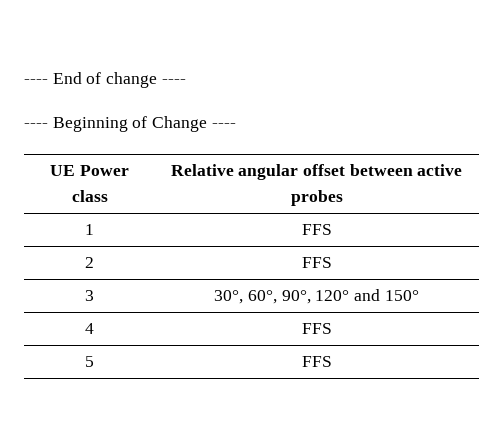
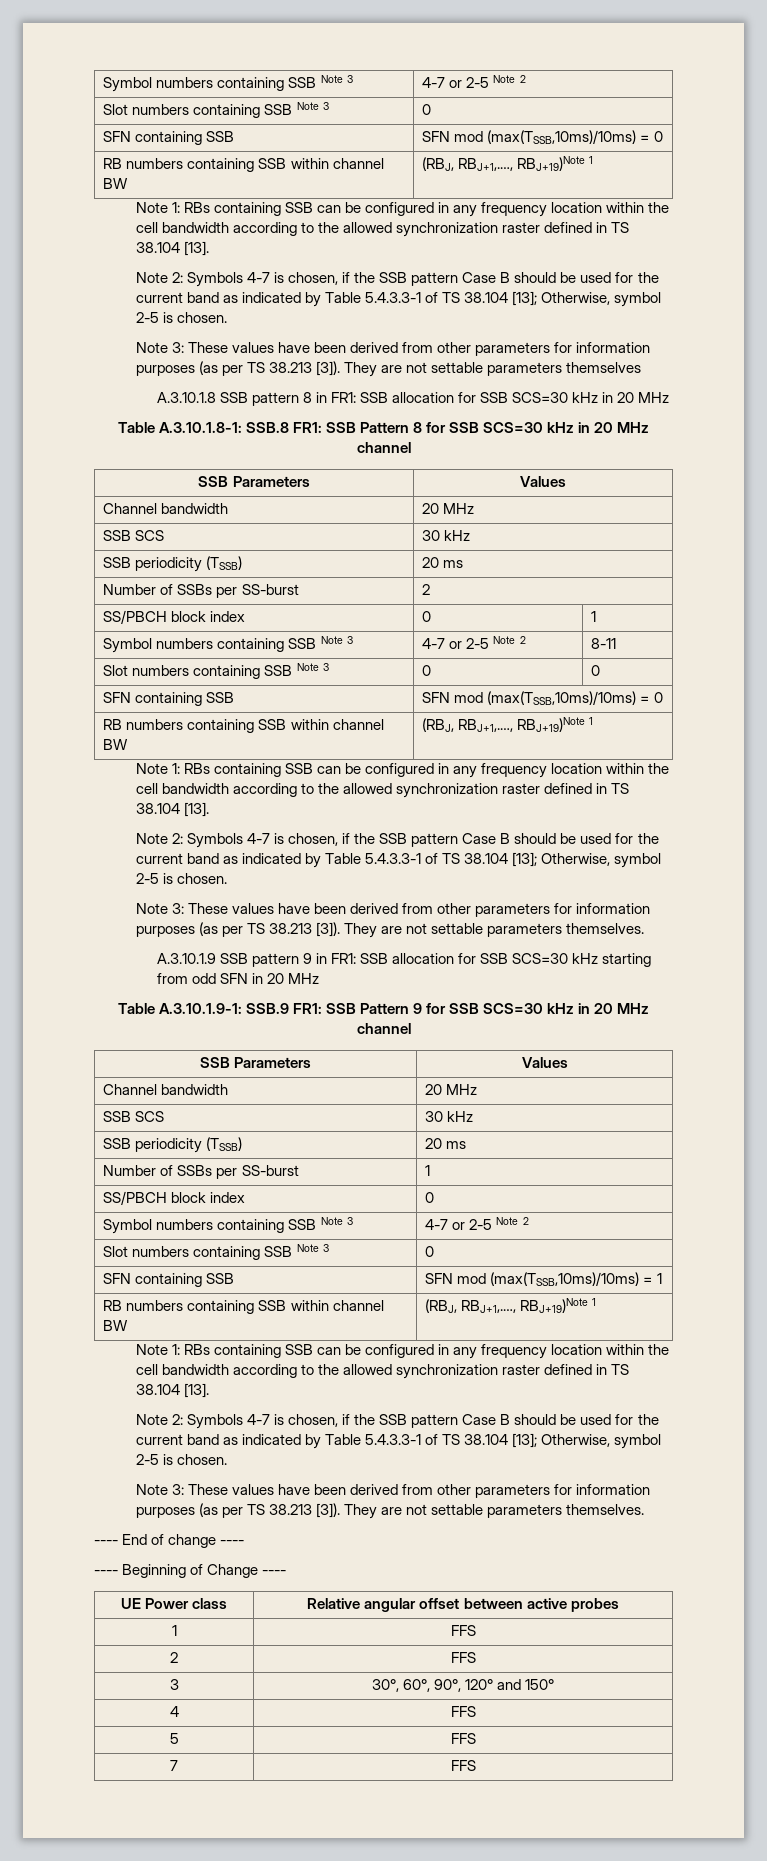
(24, 81) none -> [103,75,353,92] [422,75,526,88] [103,102,329,118] [422,104,432,115] [103,131,235,145] [422,130,663,144] [103,158,384,172] [103,178,129,189] [422,156,594,171] [135,202,670,217] [135,222,630,237] [135,241,209,256] [135,272,659,287] [135,291,662,307] [135,312,227,323] [135,342,651,356] [135,361,642,377] [156,392,670,406] [117,422,650,433] [356,442,411,453] [198,476,310,487] [520,476,566,487] [103,503,229,514] [422,503,475,514] [103,530,165,541] [422,530,471,541] [103,556,243,572] [422,557,464,568] [103,584,299,598] [422,584,431,595] [103,610,246,624] [422,611,432,622] [591,611,597,622] [103,636,353,653] [422,636,526,649] [591,638,617,649] [103,663,329,679] [422,665,432,676] [591,665,601,676] [103,692,235,706] [422,691,663,705] [103,719,384,733] [103,739,129,750] [422,717,594,732] [135,763,670,778] [135,783,630,798] [135,802,209,817] [135,833,659,848] [135,852,662,868] [135,873,227,884] [135,903,651,917] [135,922,645,938] [156,953,652,967] [156,973,319,984] [117,1003,650,1014] [356,1023,411,1034] [199,1057,312,1068] [521,1057,568,1068] [103,1084,229,1095] [425,1084,478,1095] [103,1111,165,1122] [425,1111,474,1122] [103,1137,243,1153] [425,1138,467,1149] [103,1165,299,1179] [425,1165,431,1176] [103,1191,246,1205] [425,1192,435,1203] [103,1217,353,1234] [425,1217,529,1230] [103,1244,329,1260] [425,1246,435,1257] [103,1273,235,1287] [425,1272,662,1286] [103,1300,384,1314] [103,1320,129,1331] [425,1298,597,1313] [135,1344,670,1359] [135,1364,630,1379] [135,1383,209,1398] [135,1414,659,1429] [135,1433,662,1449] [135,1454,227,1465] [135,1484,651,1498] [135,1503,645,1519] Symbol numbers containing SSB Note 3 | 4-7 or 2-5 Note 2 // Slot numbers containing SSB Note 3 | 0 // SFN containing SSB | SFN mod (max(TSSB,10ms)/10ms) = 0 // RB numbers containing SSB within channel BW | (RBJ, RBJ+1,.…, RBJ+19)Note 1 // Note 1: RBs containing SSB can be configured in any frequency location within the cell bandwidth according to the allowed synchronization raster defined in TS 38.104 [13]. // Note 2: Symbols 4-7 is chosen, if the SSB pattern Case B should be used for the current band as indicated by Table 5.4.3.3-1 of TS 38.104 [13]; Otherwise, symbol 2-5 is chosen. // Note 3: These values have been derived from other parameters for information purposes (as per TS 38.213 [3]). They are not settable parameters themselves // A.3.10.1.8 SSB pattern 8 in FR1: SSB allocation for SSB SCS=30 kHz in 20 MHz // Table A.3.10.1.8-1: SSB.8 FR1: SSB Pattern 8 for SSB SCS=30 kHz in 20 MHz channel // SSB Parameters | Values // Channel bandwidth | 20 MHz // SSB SCS | 30 kHz // SSB periodicity (TSSB) | 20 ms // Number of SSBs per SS-burst | 2 // SS/PBCH block index | 0 | 1 // Symbol numbers containing SSB Note 3 | 4-7 or 2-5 Note 2 | 8-11 // Slot numbers containing SSB Note 3 | 0 | 0 // SFN containing SSB | SFN mod (max(TSSB,10ms)/10ms) = 0 // RB numbers containing SSB within channel BW | (RBJ, RBJ+1,.…, RBJ+19)Note 1 // Note 1: RBs containing SSB can be configured in any frequency location within the cell bandwidth according to the allowed synchronization raster defined in TS 38.104 [13]. // Note 2: Symbols 4-7 is chosen, if the SSB pattern Case B should be used for the current band as indicated by Table 5.4.3.3-1 of TS 38.104 [13]; Otherwise, symbol 2-5 is chosen. // Note 3: These values have been derived from other parameters for information purposes (as per TS 38.213 [3]). They are not settable parameters themselves. // A.3.10.1.9 SSB pattern 9 in FR1: SSB allocation for SSB SCS=30 kHz starting from odd SFN in 20 MHz // Table A.3.10.1.9-1: SSB.9 FR1: SSB Pattern 9 for SSB SCS=30 kHz in 20 MHz channel // SSB Parameters | Values // Channel bandwidth | 20 MHz // SSB SCS | 30 kHz // SSB periodicity (TSSB) | 20 ms // Number of SSBs per SS-burst | 1 // SS/PBCH block index | 0 // Symbol numbers containing SSB Note 3 | 4-7 or 2-5 Note 2 // Slot numbers containing SSB Note 3 | 0 // SFN containing SSB | SFN mod (max(TSSB,10ms)/10ms) = 1 // RB numbers containing SSB within channel BW | (RBJ, RBJ+1,.…, RBJ+19)Note 1 // Note 1: RBs containing SSB can be configured in any frequency location within the cell bandwidth according to the allowed synchronization raster defined in TS 38.104 [13]. // Note 2: Symbols 4-7 is chosen, if the SSB pattern Case B should be used for the current band as indicated by Table 5.4.3.3-1 of TS 38.104 [13]; Otherwise, symbol 2-5 is chosen. // Note 3: These values have been derived from other parameters for information purposes (as per TS 38.213 [3]). They are not settable parameters themselves. //
(332, 361) none -> [170,1760,178,1771] [450,1760,476,1771] // 7 | FFS

